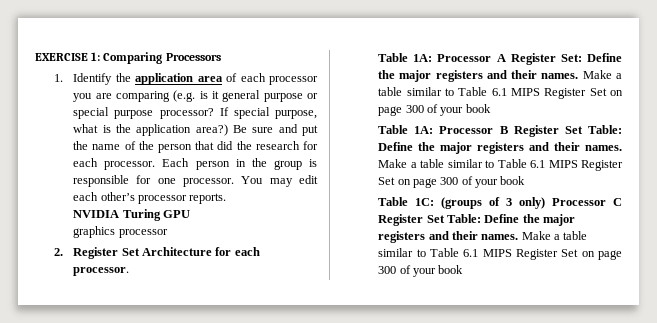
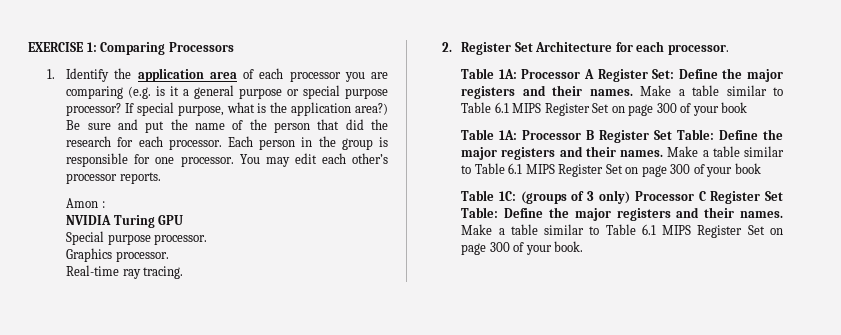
(219, 95) none -> [183,89,190,96] a
(227, 198) none -> [66,198,105,208] // Amon :
[73,226,168,238] graphics processor -> [66,231,208,245] [66,248,169,262] [66,265,184,279] Special purpose processor. // Graphics processor. // Real-time ray tracing.
[438,265,464,274] book -> [554,241,584,252] book.

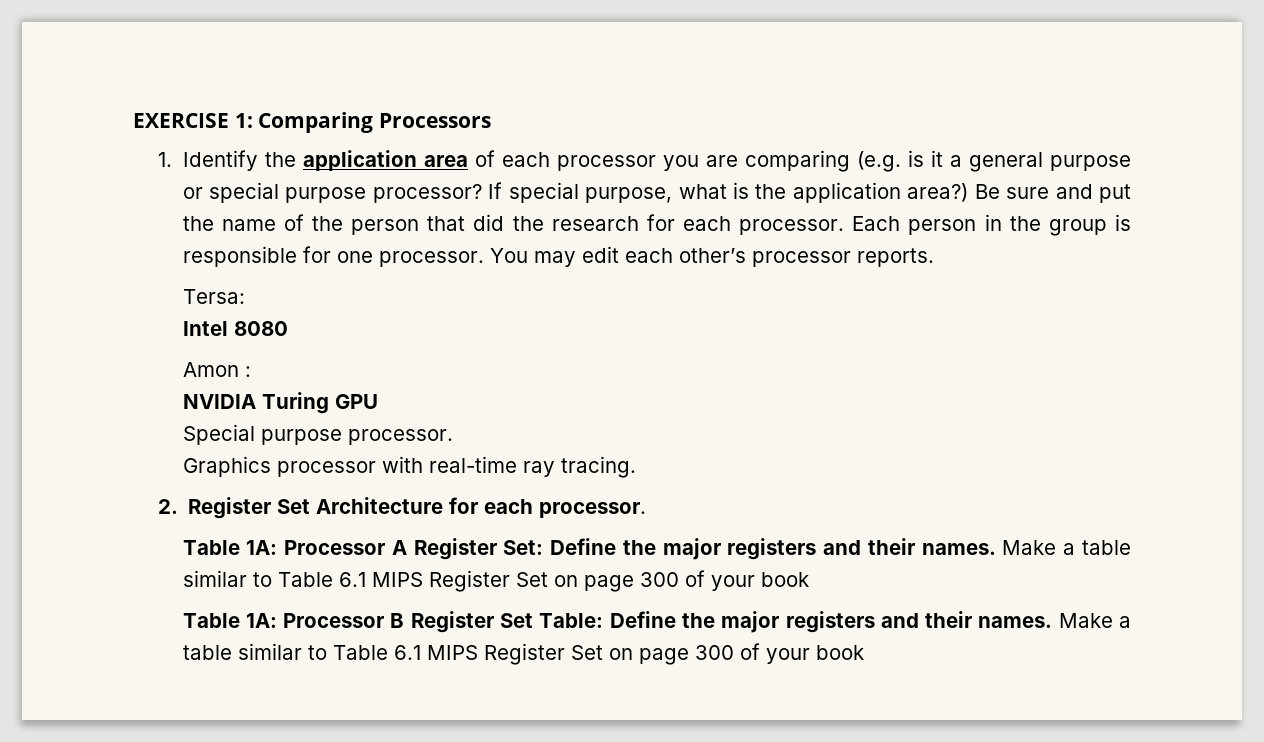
(161, 178) none -> [182,289,245,304] [182,321,288,336] // Tersa: // Intel 8080
[115,251,169,262] [66,265,120,276] processor. // Real-time -> [276,456,517,477] processor with real-time
[461,190,783,204] [461,207,783,221] [461,224,783,238] [461,241,584,255] // Table 1C: (groups of 3 only) Processor C Register Set Table: Define the major registers and their names. Make a table similar to Table 6.1 MIPS Register Set on page 300 of your book. -> (864, 652) none

